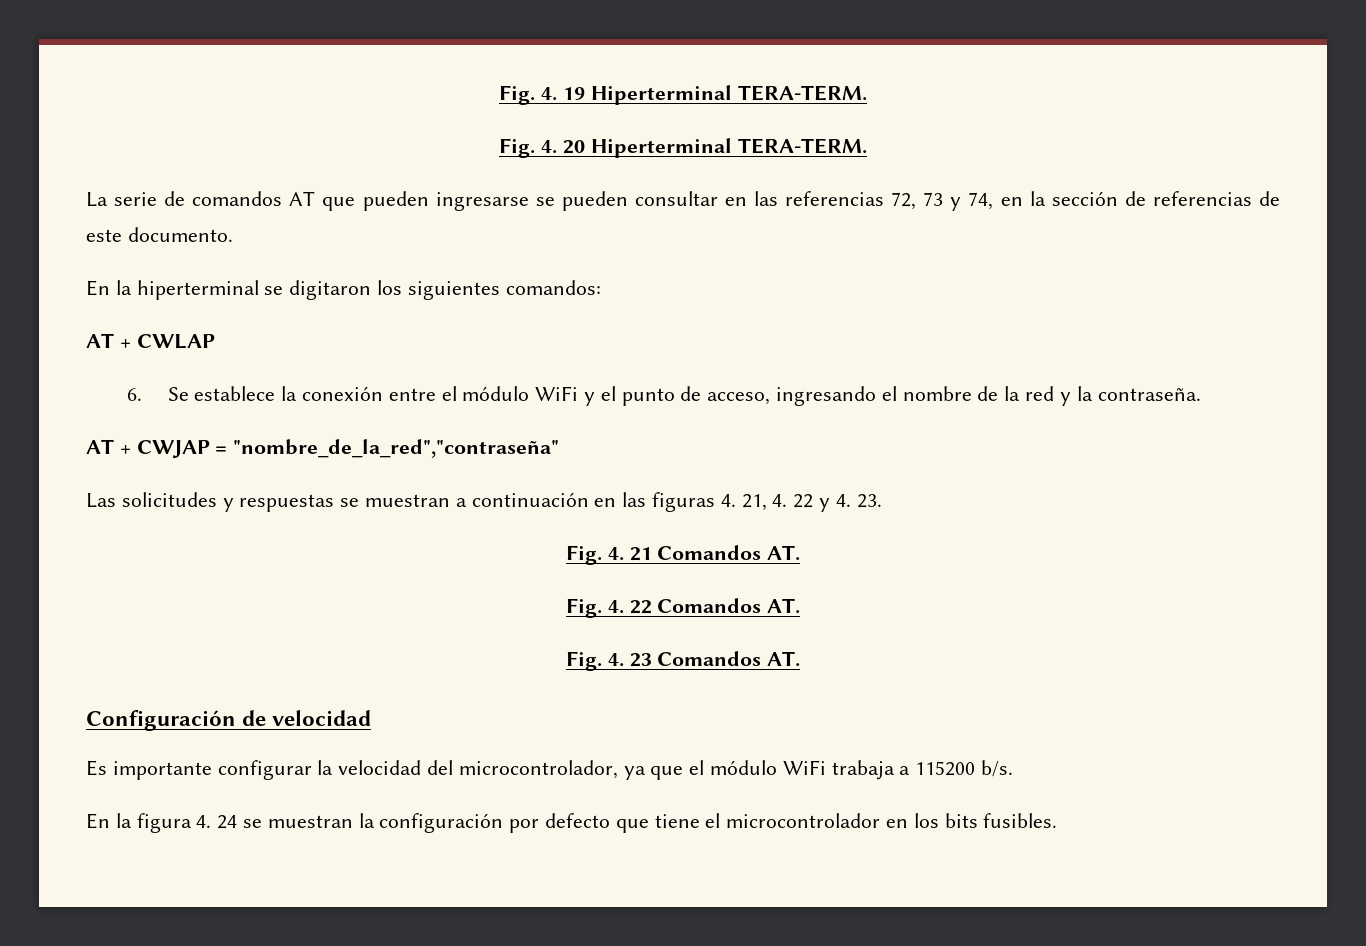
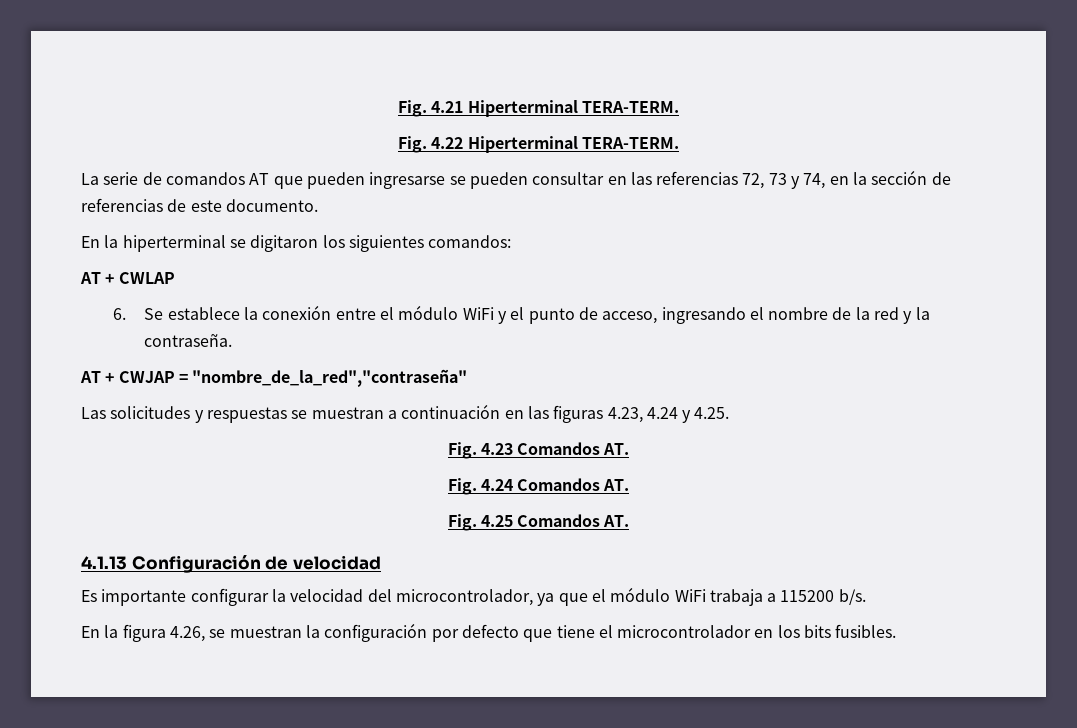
[499,85,585,105] Fig. 4. 19 -> [398,100,464,117] Fig. 4.21
[541,140,585,154] 4. 20 -> [431,137,464,149] 4.22
[720,494,882,512] [565,545,801,565] [565,598,801,618] [565,651,801,671] 4. 21, 4. 22 y 4. 23. // Fig. 4. 21 Comandos AT. // Fig. 4. 22 Comandos AT. // Fig. 4. 23 Comandos AT. // -> [607,407,730,423] [447,442,630,459] [447,478,630,495] [447,514,630,531] [81,556,127,570] 4.23, 4.24 y 4.25. // Fig. 4.23 Comandos AT. // Fig. 4.24 Comandos AT. // Fig. 4.25 Comandos AT. // 4.1.13
[196,815,238,829] 4. 24 -> [169,626,205,642] 4.26,

